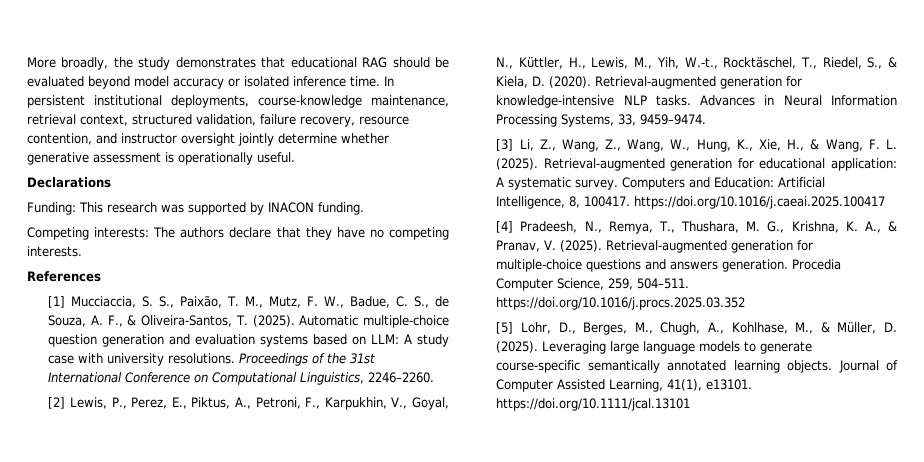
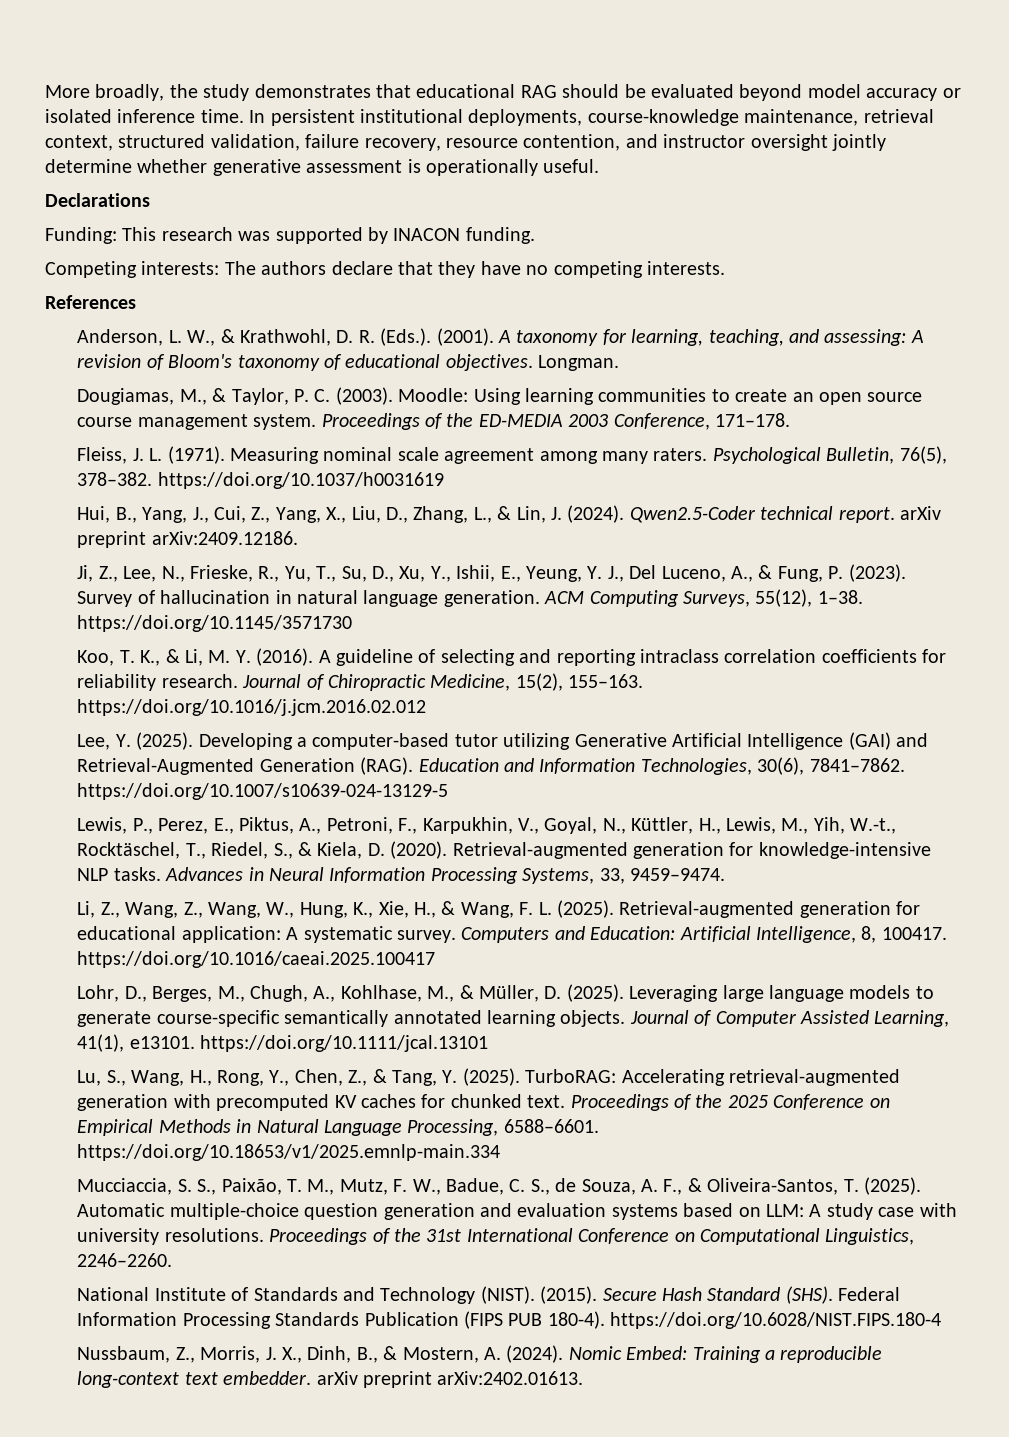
[48,296,66,308] [1] -> [77,328,924,346] [77,354,620,371] [77,387,923,405] [77,413,790,430] [77,446,947,464] [77,472,444,489] [77,505,941,523] [77,531,298,548] [77,564,906,582] [77,589,863,607] [77,615,353,632] [77,648,947,666] [77,673,644,691] [77,699,427,716] [77,732,929,750] [77,757,905,775] [77,783,449,800] [77,817,897,834] [77,841,931,859] [77,867,725,884] [77,900,921,918] [77,926,947,943] [77,951,436,968] [77,984,934,1002] [77,1010,950,1027] [77,1034,489,1052] [77,1068,900,1086] [77,1094,890,1111] [77,1119,599,1136] [77,1144,501,1161] Anderson, L. W., & Krathwohl, D. R. (Eds.). (2001). A taxonomy for learning, teaching, and assessing: A revision of Bloom's taxonomy of educational objectives. Longman. // Dougiamas, M., & Taylor, P. C. (2003). Moodle: Using learning communities to create an open source course management system. Proceedings of the ED-MEDIA 2003 Conference, 171–178. // Fleiss, J. L. (1971). Measuring nominal scale agreement among many raters. Psychological Bulletin, 76(5), 378–382. https://doi.org/10.1037/h0031619 // Hui, B., Yang, J., Cui, Z., Yang, X., Liu, D., Zhang, L., & Lin, J. (2024). Qwen2.5-Coder technical report. arXiv preprint arXiv:2409.12186. // Ji, Z., Lee, N., Frieske, R., Yu, T., Su, D., Xu, Y., Ishii, E., Yeung, Y. J., Del Luceno, A., & Fung, P. (2023). Survey of hallucination in natural language generation. ACM Computing Surveys, 55(12), 1–38. https://doi.org/10.1145/3571730 // Koo, T. K., & Li, M. Y. (2016). A guideline of selecting and reporting intraclass correlation coefficients for reliability research. Journal of Chiropractic Medicine, 15(2), 155–163. https://doi.org/10.1016/j.jcm.2016.02.012 // Lee, Y. (2025). Developing a computer-based tutor utilizing Generative Artificial Intelligence (GAI) and Retrieval-Augmented Generation (RAG). Education and Information Technologies, 30(6), 7841–7862. https://doi.org/10.1007/s10639-024-13129-5 // Lewis, P., Perez, E., Piktus, A., Petroni, F., Karpukhin, V., Goyal, N., Küttler, H., Lewis, M., Yih, W.-t., Rocktäschel, T., Riedel, S., & Kiela, D. (2020). Retrieval-augmented generation for knowledge-intensive NLP tasks. Advances in Neural Information Processing Systems, 33, 9459–9474. // Li, Z., Wang, Z., Wang, W., Hung, K., Xie, H., & Wang, F. L. (2025). Retrieval-augmented generation for educational application: A systematic survey. Computers and Education: Artificial Intelligence, 8, 100417. https://doi.org/10.1016/caeai.2025.100417 // Lohr, D., Berges, M., Chugh, A., Kohlhase, M., & Müller, D. (2025). Leveraging large language models to generate course-specific semantically annotated learning objects. Journal of Computer Assisted Learning, 41(1), e13101. https://doi.org/10.1111/jcal.13101 // Lu, S., Wang, H., Rong, Y., Chen, Z., & Tang, Y. (2025). TurboRAG: Accelerating retrieval-augmented generation with precomputed KV caches for chunked text. Proceedings of the 2025 Conference on Empirical Methods in Natural Language Processing, 6588–6601. https://doi.org/10.18653/v1/2025.emnlp-main.334 //
[48,397,449,410] [496,57,897,69] [496,76,803,89] [496,95,897,108] [496,114,707,127] [496,139,897,152] [496,158,897,171] [496,177,826,190] [496,196,886,209] [496,221,897,234] [496,240,814,253] [496,259,842,272] [496,278,690,291] [496,297,746,310] [496,322,897,335] [496,341,813,354] [496,360,899,373] [496,379,753,392] [496,398,691,411] [2] Lewis, P., Perez, E., Piktus, A., Petroni, F., Karpukhin, V., Goyal, N., Küttler, H., Lewis, M., Yih, W.-t., Rocktäschel, T., Riedel, S., & Kiela, D. (2020). Retrieval-augmented generation for knowledge-intensive NLP tasks. Advances in Neural Information Processing Systems, 33, 9459–9474. // [3] Li, Z., Wang, Z., Wang, W., Hung, K., Xie, H., & Wang, F. L. (2025). Retrieval-augmented generation for educational application: A systematic survey. Computers and Education: Artificial Intelligence, 8, 100417. https://doi.org/10.1016/j.caeai.2025.100417 // [4] Pradeesh, N., Remya, T., Thushara, M. G., Krishna, K. A., & Pranav, V. (2025). Retrieval-augmented generation for multiple-choice questions and answers generation. Procedia Computer Science, 259, 504–511. https://doi.org/10.1016/j.procs.2025.03.352 // [5] Lohr, D., Berges, M., Chugh, A., Kohlhase, M., & Müller, D. (2025). Leveraging large language models to generate course-specific semantically annotated learning objects. Journal of Computer Assisted Learning, 41(1), e13101. https://doi.org/10.1111/jcal.13101 -> [77,1286,901,1304] [77,1311,942,1329] [77,1345,883,1363] [77,1371,584,1388] National Institute of Standards and Technology (NIST). (2015). Secure Hash Standard (SHS). Federal Information Processing Standards Publication (FIPS PUB 180-4). https://doi.org/10.6028/NIST.FIPS.180-4 // Nussbaum, Z., Morris, J. X., Dinh, B., & Mostern, A. (2024). Nomic Embed: Training a reproducible long-context text embedder. arXiv preprint arXiv:2402.01613.

